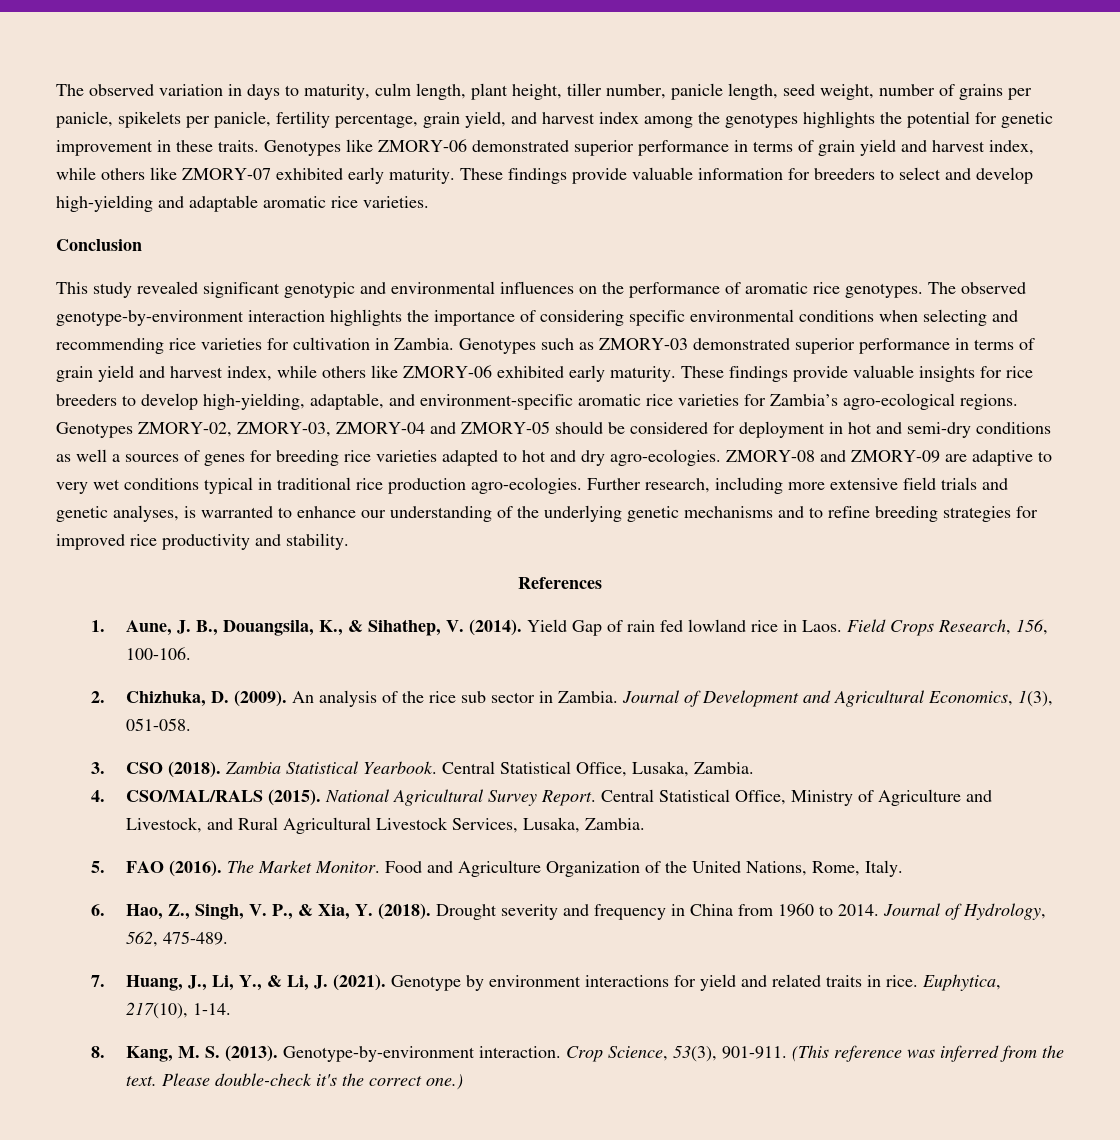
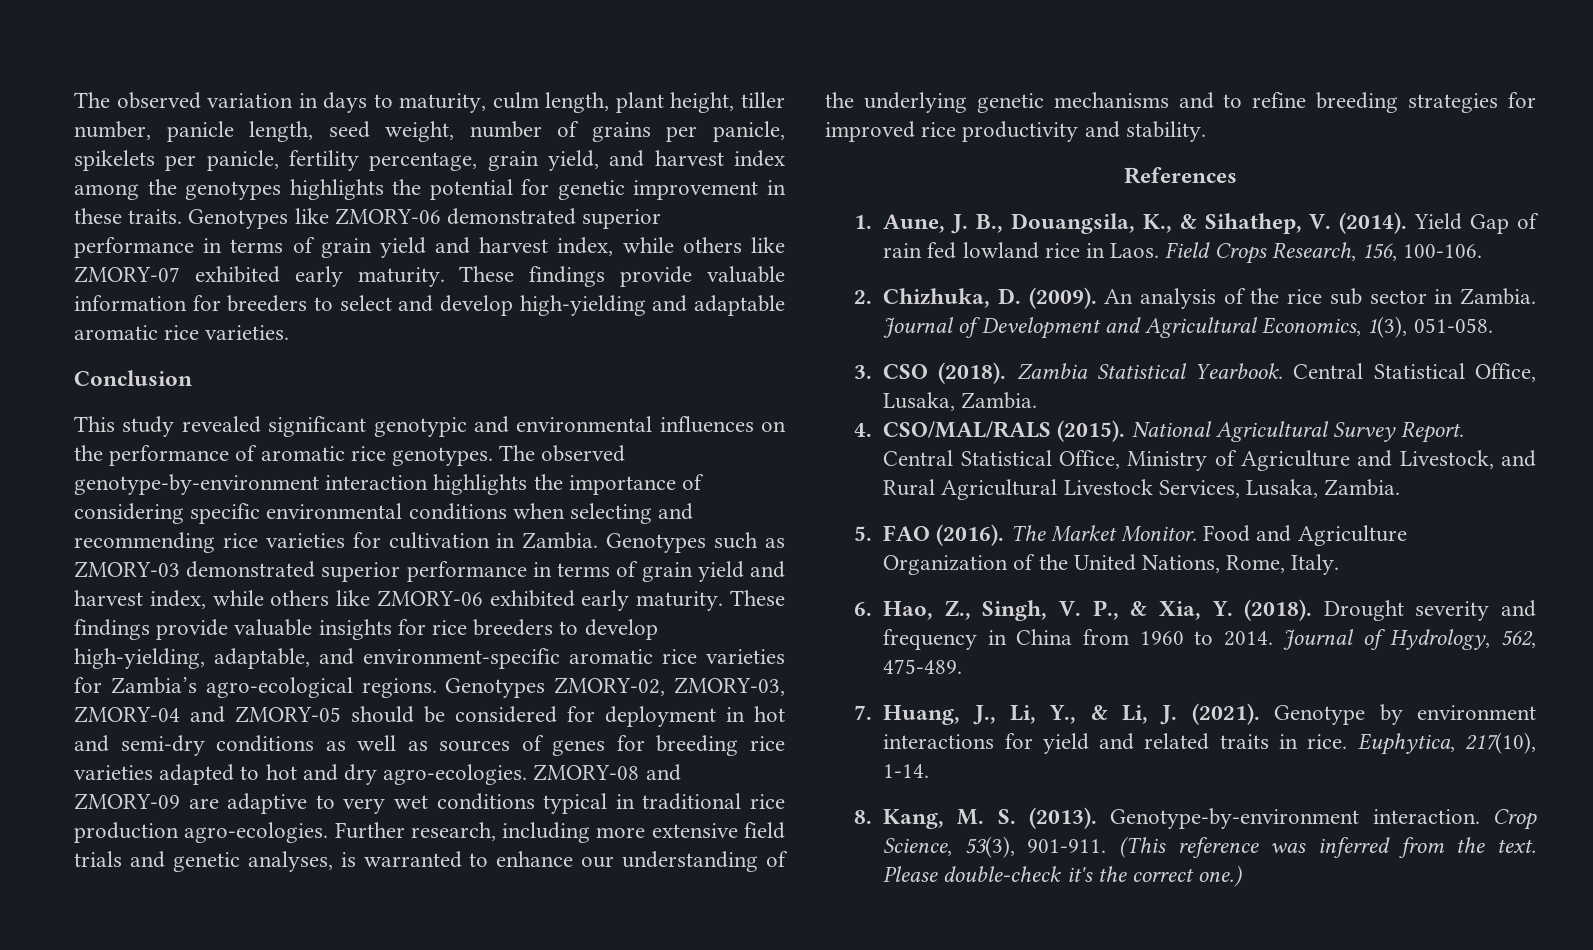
[112,454,120,462] a -> [407,741,428,751] as

